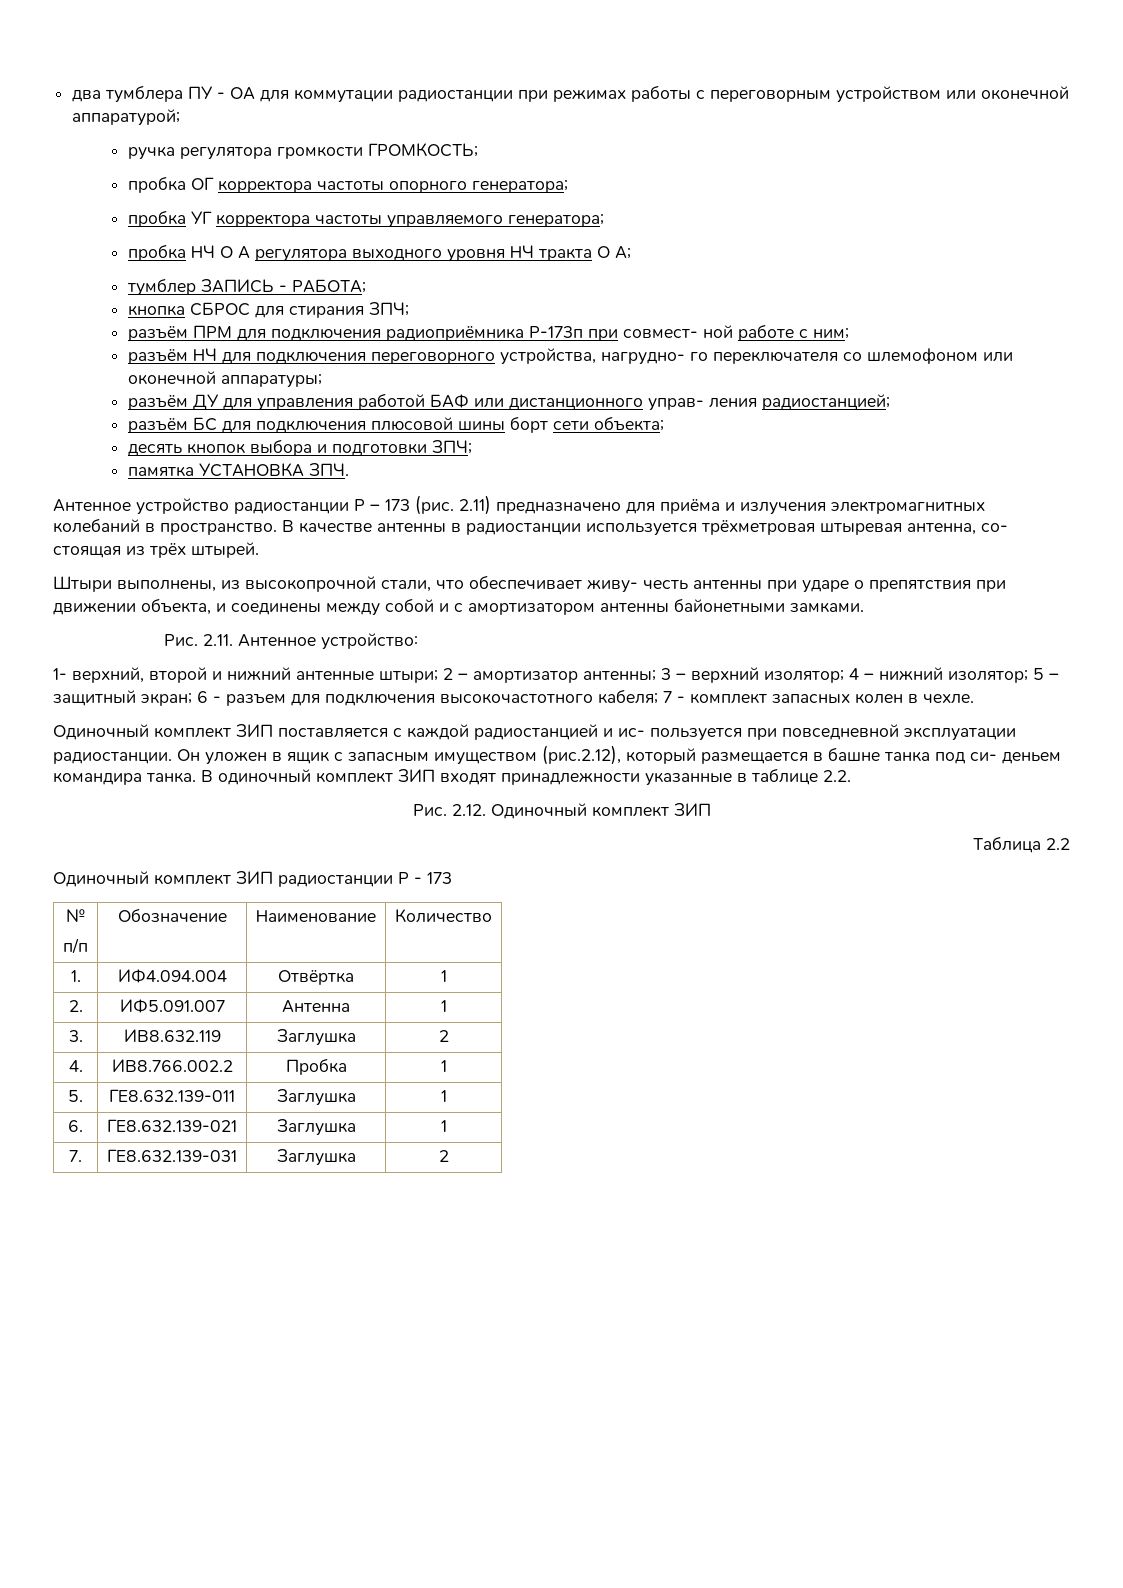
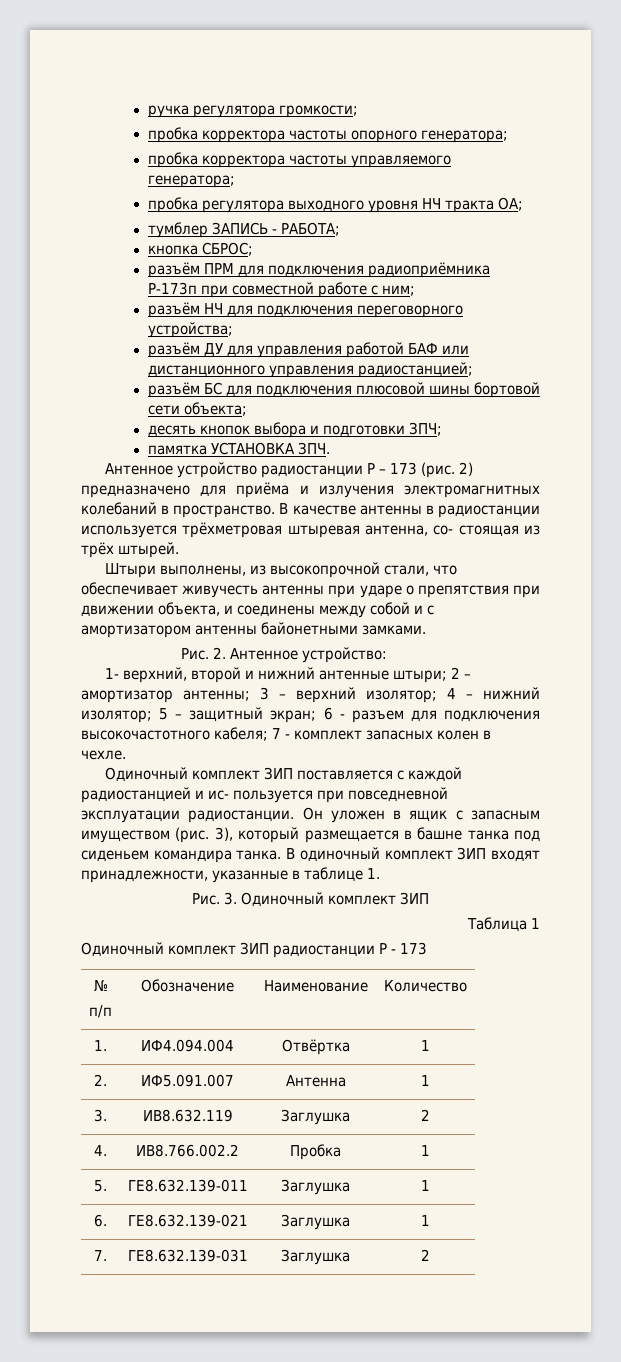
[72,85,1070,103] [72,109,181,126] [127,142,478,160] [127,176,214,193] два тумблера ПУ - ОА для коммутации радиостанции при режимах работы с переговорным устройством или оконечной аппаратурой; // ручка регулятора громкости ГРОМКОСТЬ; // пробка ОГ -> [147,105,358,118] [147,127,198,143] ручка регулятора громкости; // пробка
[190,211,212,224] УГ -> (198, 160) none
[190,245,250,259] НЧ О А -> (198, 205) none
[596,246,631,259] О А; -> [497,197,523,211] ОА;
[189,302,409,318] СБРОС для стирания ЗПЧ; -> [201,242,253,256] СБРОС;
[622,325,733,338] совмест- ной -> [231,282,314,295] совместной
[499,348,1013,365] [127,371,322,388] устройства, нагрудно- го переключателя со шлемофоном или оконечной аппаратуры; -> [147,322,233,338] устройства;
[647,398,757,411] управ- ления -> [268,365,354,378] управления
[509,416,548,433] борт -> [474,382,540,398] бортовой
[459,495,491,515] 2.11) -> [459,462,474,476] 2)
[587,579,688,593] живу- честь -> [182,585,259,598] живучесть
[203,634,234,646] 2.11. -> [213,647,227,659] 2.
[542,745,621,765] (рис.2.12), -> [175,827,233,843] (рис. 3),
[970,752,1061,764] си- деньем -> [81,850,149,862] сиденьем
[501,772,640,785] принадлежности -> [81,870,208,883] принадлежности,
[823,770,851,782] [412,804,486,816] 2.2. // Рис. 2.12. -> [367,868,381,879] [191,892,237,905] 1. // Рис. 3.
[1046,838,1070,850] 2.2 -> [531,918,540,929] 1

